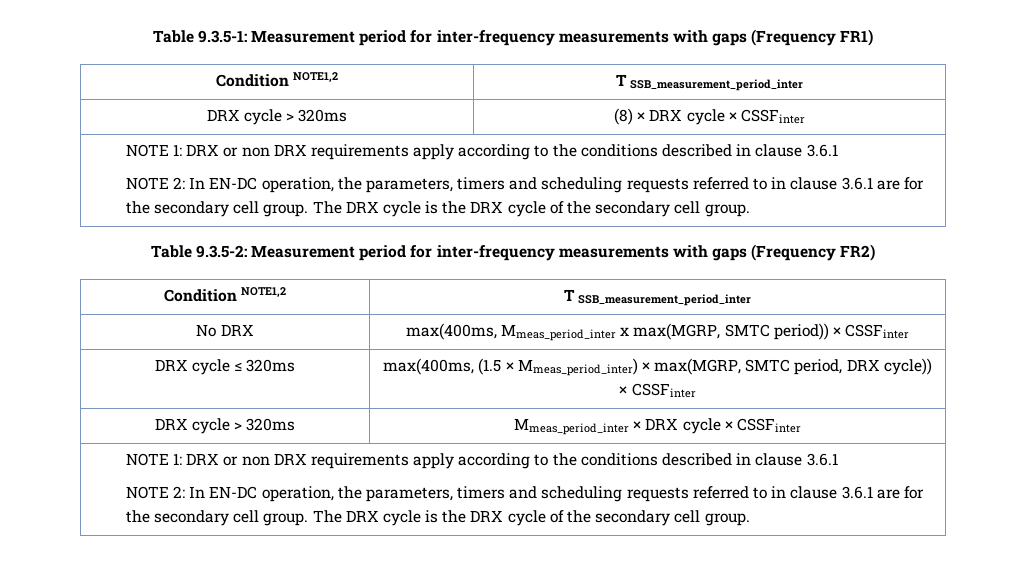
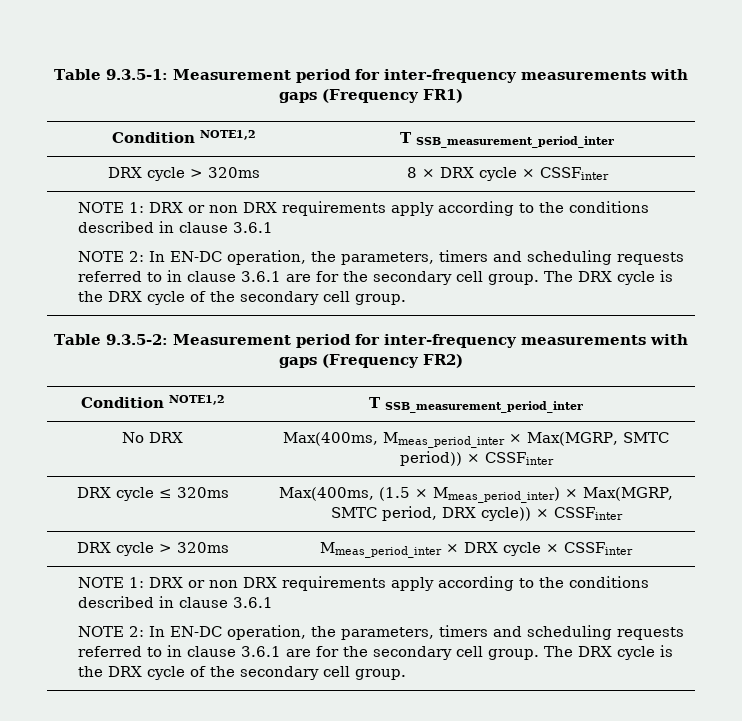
[614,108,634,125] (8) -> [406,167,417,178] 8
[405,323,721,341] max(400ms, Mmeas_period_inter x max(MGRP, -> [283,432,619,448] Max(400ms, Mmeas_period_inter × Max(MGRP,
[383,358,475,375] max(400ms, -> [278,487,374,501] Max(400ms,
[654,358,742,375] max(MGRP, -> [582,487,674,501] Max(MGRP,

